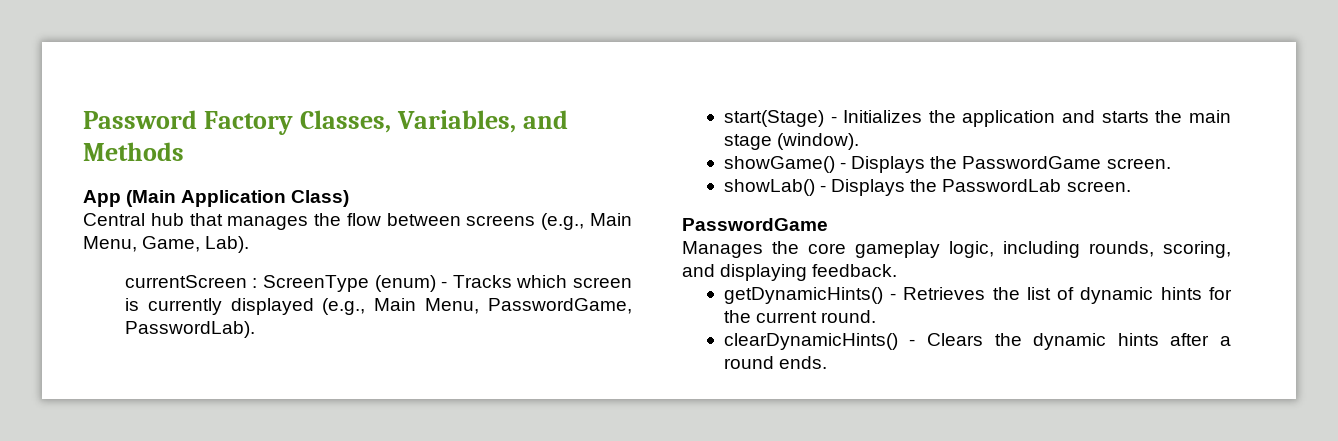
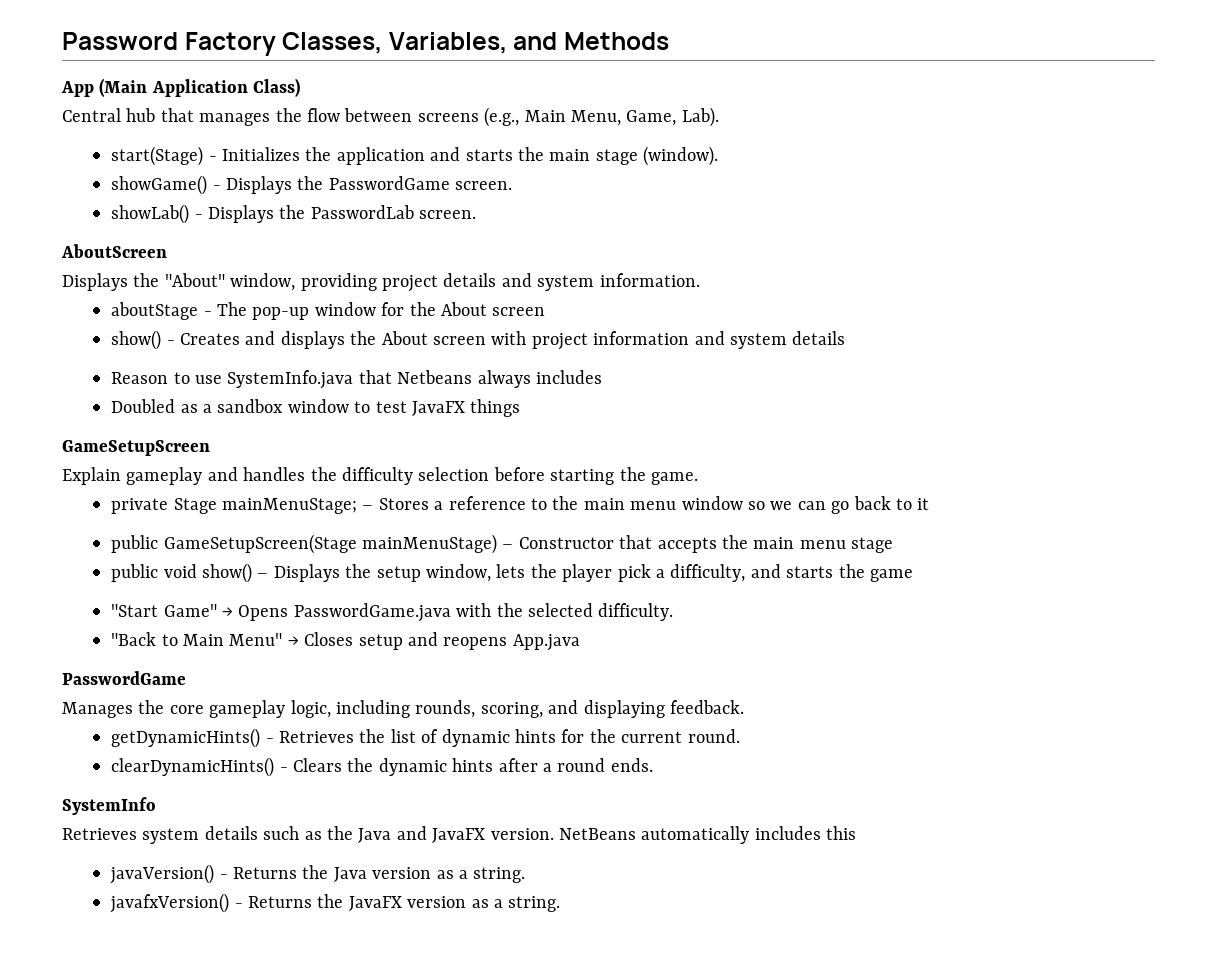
[124,275,633,292] [124,298,632,315] [124,321,255,338] // currentScreen : ScreenType (enum) - Tracks which screen is currently displayed (e.g., Main Menu, PasswordGame, PasswordLab). -> (719, 117) none
(1131, 186) none -> [61,244,167,258] [62,273,700,292] [111,302,546,320] [111,330,846,350] [111,370,603,389] [111,399,521,417] [62,440,210,456] [62,467,698,485] [111,496,930,514] [111,534,894,554] [111,563,914,583] [111,603,674,622] [111,632,580,651] // AboutScreen // Displays the "About" window, providing project details and system information. // aboutStage - The pop-up window for the About screen // show() - Creates and displays the About screen with project information and system details // Reason to use SystemInfo.java that Netbeans always includes // Doubled as a sandbox window to test JavaFX things // GameSetupScreen // Explain gameplay and handles the difficulty selection before starting the game. // private Stage mainMenuStage; – Stores a reference to the main menu window so we can go back to it // public GameSetupScreen(Stage mainMenuStage) – Constructor that accepts the main menu stage // public void show() – Displays the setup window, lets the player pick a difficulty, and starts the game // "Start Game" → Opens PasswordGame.java with the selected difficulty. // "Back to Main Menu" → Closes setup and reopens App.java
(827, 362) none -> [62,797,156,815] [62,826,857,844] [110,864,526,884] [110,893,561,913] // SystemInfo // Retrieves system details such as the Java and JavaFX version. NetBeans automatically includes this // javaVersion() - Returns the Java version as a string. // javafxVersion() - Returns the JavaFX version as a string.

